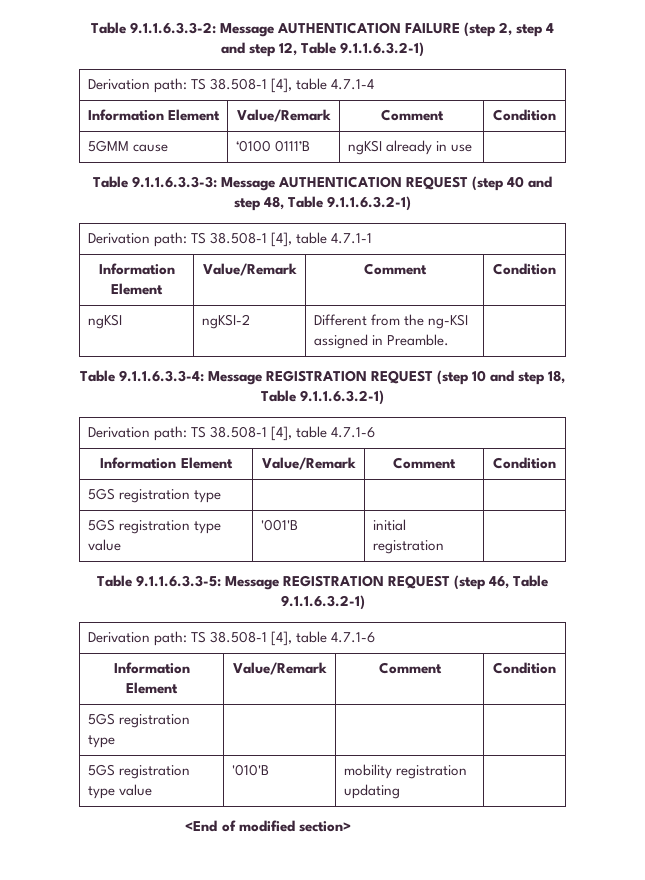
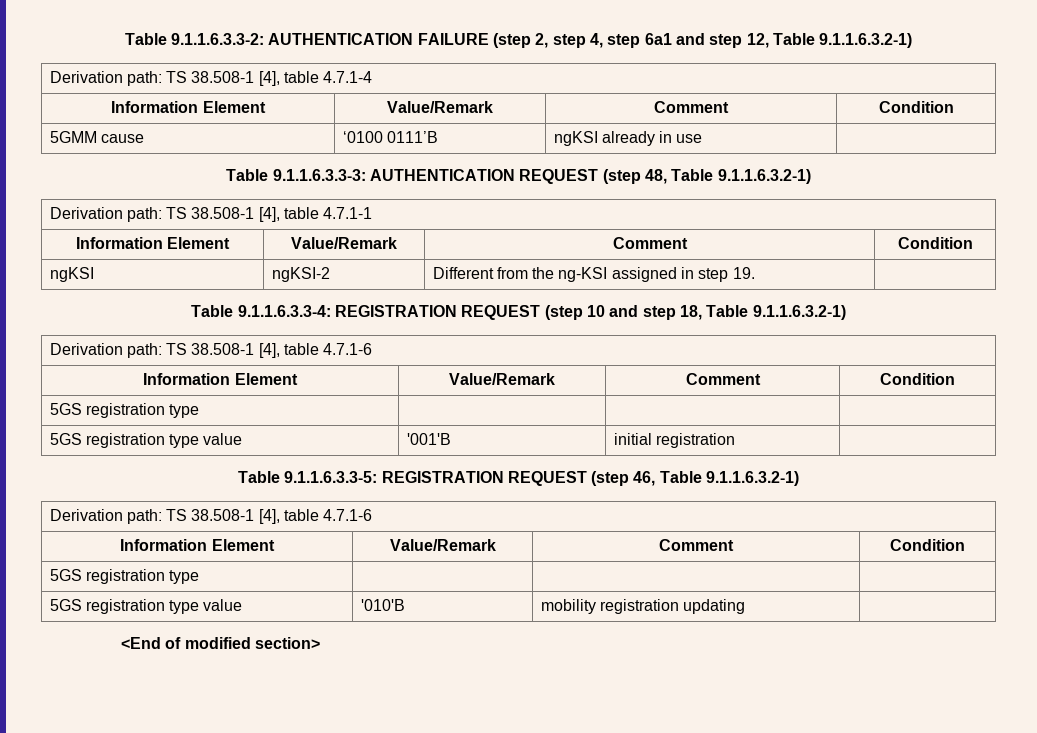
[219,23,274,37] Message -> (265, 39) none
[546,23,555,33] 4 -> [590,33,672,48] 4, step 6a1
[220,177,275,191] Message -> (366, 175) none
[507,176,553,188] [233,198,260,211] 40 and step -> (641, 176) none
[386,334,449,346] Preamble. -> [698,267,755,282] step 19.
[207,371,262,385] Message -> (331, 311) none
[224,576,279,590] Message -> (378, 477) none

